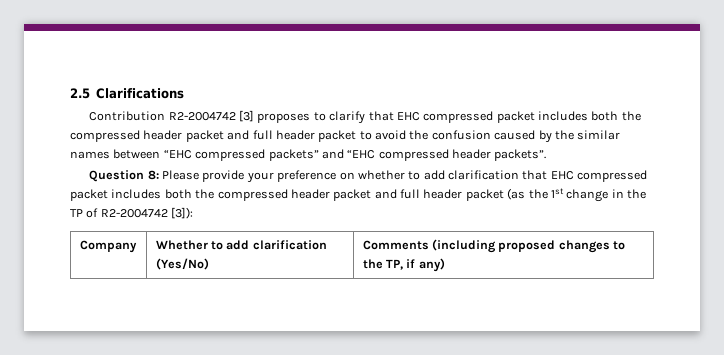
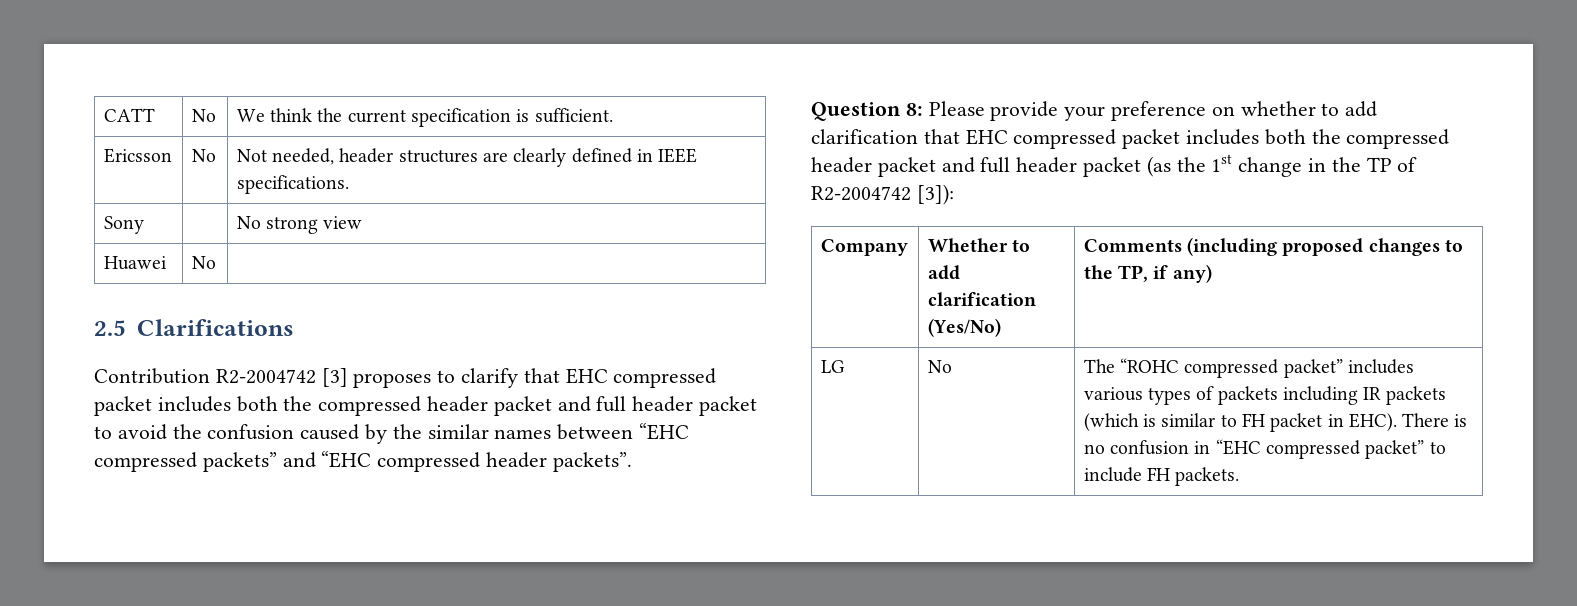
(70, 93) none -> [103,108,155,122] [191,109,216,122] [236,108,613,127] [103,148,172,163] [191,149,216,162] [236,148,698,167] [236,175,349,194] [103,216,144,234] [236,216,363,234] [103,256,167,270] [191,256,216,269] CATT | No | We think the current specification is sufficient. // Ericsson | No | Not needed, header structures are clearly defined in IEEE specifications. // Sony | | No strong view // Huawei | No | //
(445, 265) none -> [820,360,844,373] [927,360,952,373] [1083,358,1414,378] [1083,386,1446,405] [1083,413,1468,432] [1083,439,1446,459] [1083,467,1240,486] // LG | No | The “ROHC compressed packet” includes various types of packets including IR packets (which is similar to FH packet in EHC). There is no confusion in “EHC compressed packet” to include FH packets.

